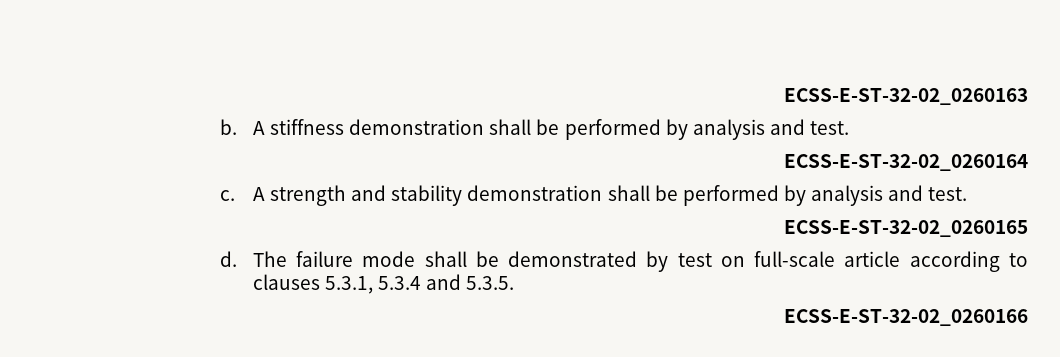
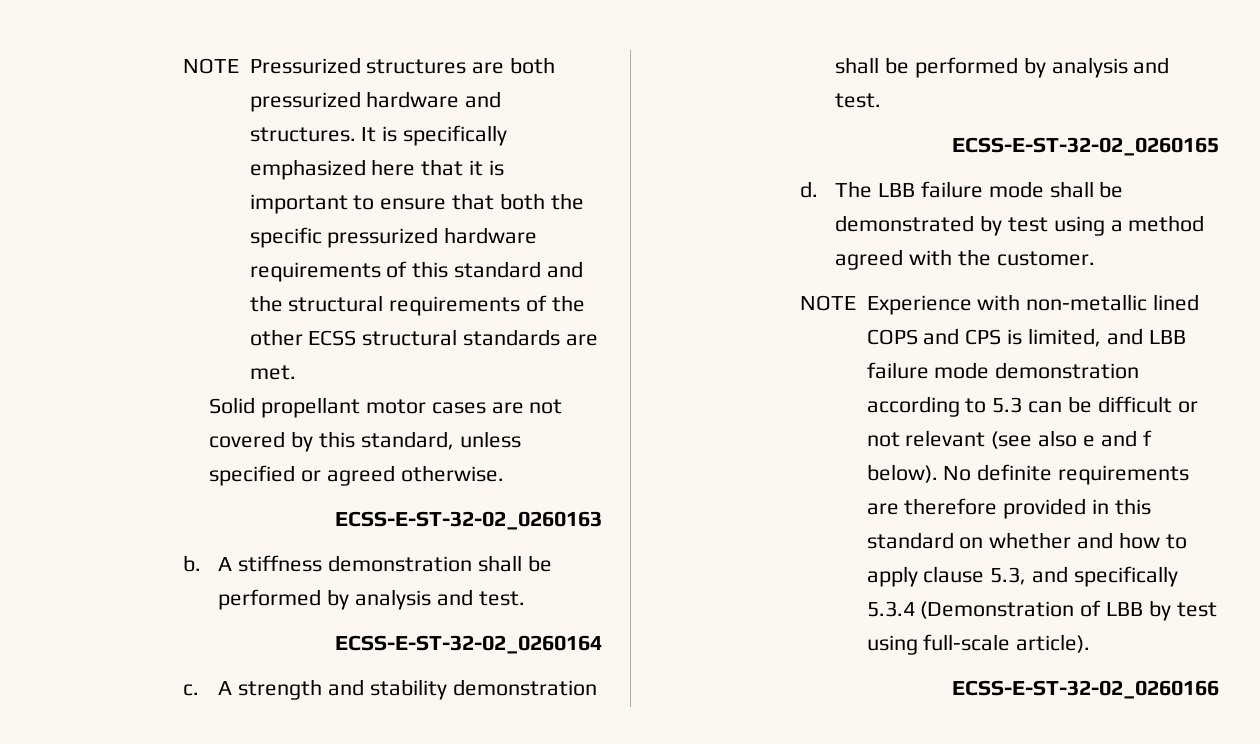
(784, 96) none -> [182,57,556,74] [249,91,502,112] [249,125,508,146] [249,159,504,180] [249,193,584,214] [249,227,538,248] [249,261,583,282] [249,295,585,316] [249,329,598,346] [249,365,296,380] [209,397,563,418] [209,431,521,452] [209,465,504,486] NOTE Pressurized structures are both pressurized hardware and structures. It is specifically emphasized here that it is important to ensure that both the specific pressurized hardware requirements of this standard and the structural requirements of the other ECSS structural standards are met. // Solid propellant motor cases are not covered by this standard, unless specified or agreed otherwise. //
(287, 259) none -> [878,183,916,197] LBB
[720,251,1028,272] [252,274,515,294] on full-scale article according to clauses 5.3.1, 5.3.4 and 5.3.5. -> [1053,215,1205,236] [835,249,1095,270] [799,294,1200,315] [866,328,1186,347] [866,362,1140,379] [866,396,1198,417] [866,430,1152,449] [866,464,1190,485] [866,498,1151,519] [866,532,1187,549] [866,566,1178,587] [866,600,1217,621] [866,634,1091,655] using a method agreed with the customer. // NOTE Experience with non-metallic lined COPS and CPS is limited, and LBB failure mode demonstration according to 5.3 can be difficult or not relevant (see also e and f below). No definite requirements are therefore provided in this standard on whether and how to apply clause 5.3, and specifically 5.3.4 (Demonstration of LBB by test using full-scale article).

